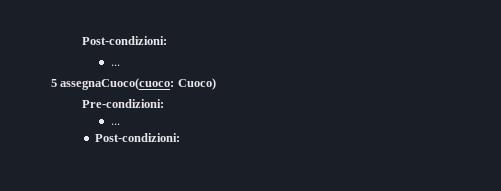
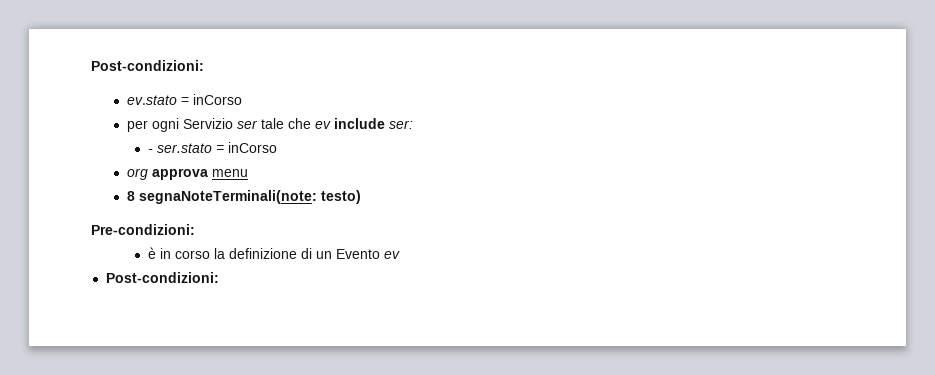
[110,64,120,66] [51,78,216,90] [81,99,164,108] [110,123,120,125] ... // 5 assegnaCuoco(cuoco: Cuoco) // Pre-condizioni: // ... -> [126,94,242,105] [126,118,413,132] [147,142,277,153] [126,168,248,180] [126,190,361,204] [90,224,195,235] [147,247,400,259] ev.stato = inCorso // per ogni Servizio ser tale che ev include ser: // - ser.stato = inCorso // org approva menu // 8 segnaNoteTerminali(note: testo) // Pre-condizioni: // è in corso la definizione di un Evento ev

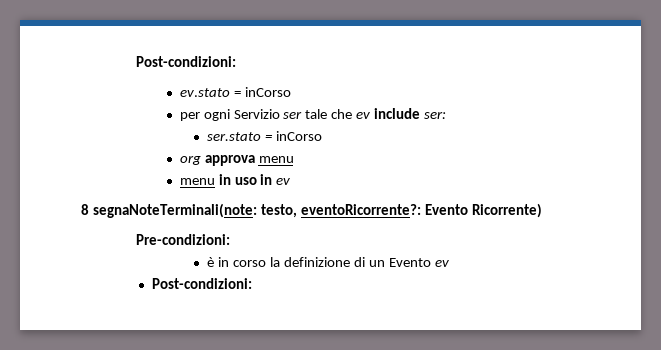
[147,149,153,153] - -> (446, 115) none
[126,190,361,204] 8 segnaNoteTerminali(note: testo) -> [179,174,291,185] [81,203,542,218] menu in uso in ev // 8 segnaNoteTerminali(note: testo, eventoRicorrente?: Evento Ricorrente)

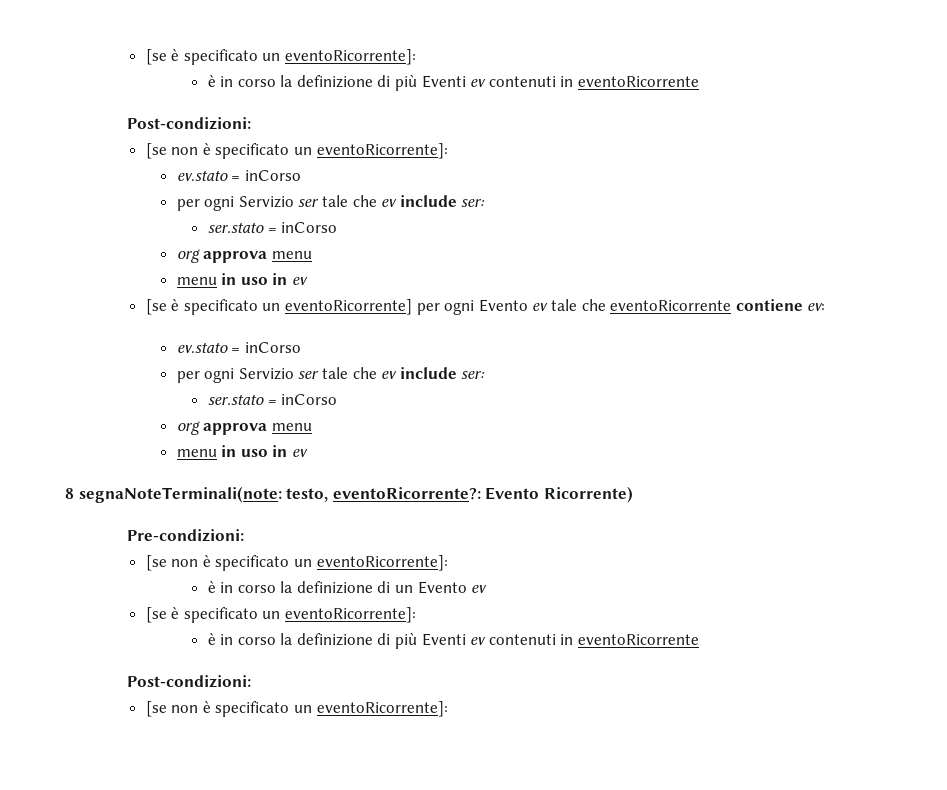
[136,56,237,67] Post-condizioni: -> [145,49,416,65] [207,74,699,91] [126,117,251,130] [145,143,448,159] [176,170,301,181] [176,195,486,211] [207,222,337,233] [176,249,312,263] [176,273,308,285] [145,299,826,315] [se è specificato un eventoRicorrente]: // è in corso la definizione di più Eventi ev contenuti in eventoRicorrente // Post-condizioni: // [se non è specificato un eventoRicorrente]: // ev.stato = inCorso // per ogni Servizio ser tale che ev include ser: // ser.stato = inCorso // org approva menu // menu in uso in ev // [se è specificato un eventoRicorrente] per ogni Evento ev tale che eventoRicorrente contiene ev:
(231, 239) none -> [145,555,448,571] // [se non è specificato un eventoRicorrente]:
[152,278,253,289] Post-condizioni: -> [145,607,416,623] [207,632,699,649] [126,675,251,688] [145,701,448,717] [se è specificato un eventoRicorrente]: // è in corso la definizione di più Eventi ev contenuti in eventoRicorrente // Post-condizioni: // [se non è specificato un eventoRicorrente]:

